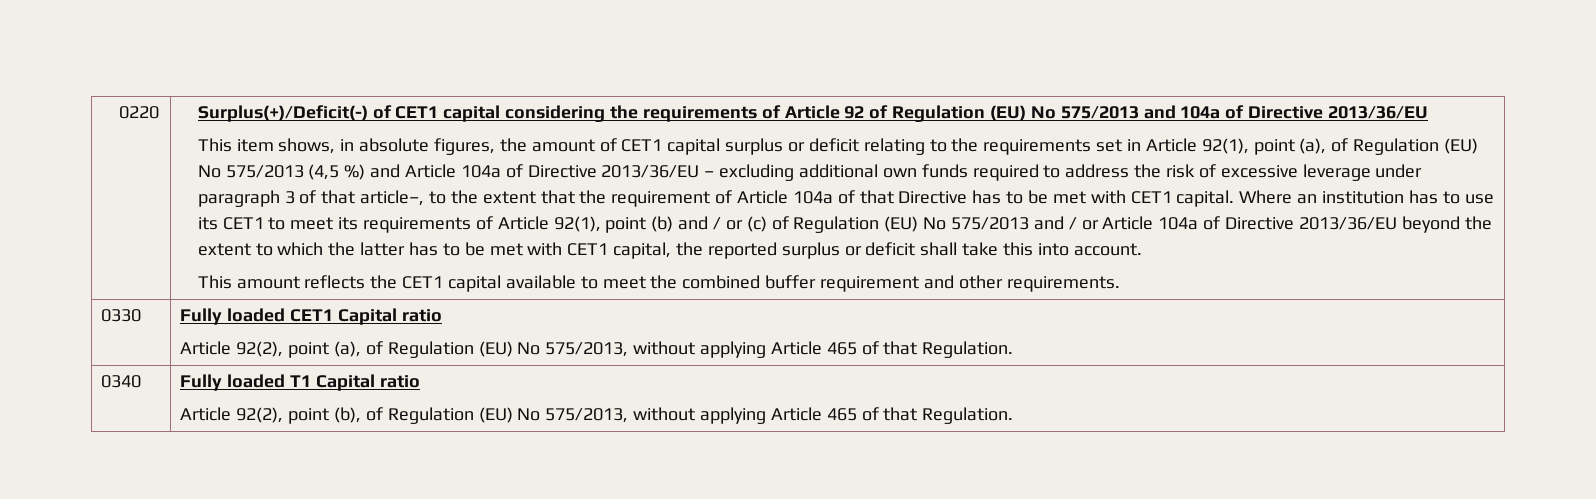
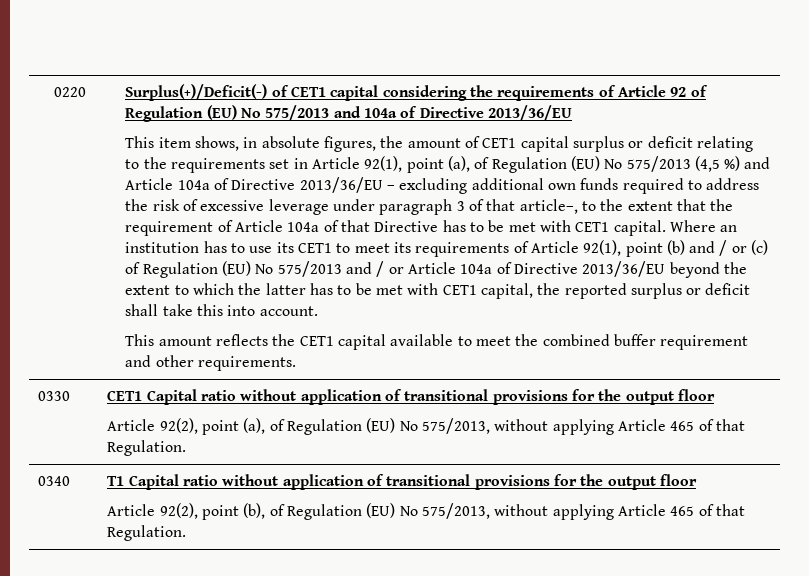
[180,308,286,325] Fully loaded -> (71, 396) none
(442, 315) none -> [240,389,715,405] without application of transitional provisions for the output floor
[180,374,286,391] Fully loaded -> (71, 481) none
(420, 381) none -> [222,474,697,490] without application of transitional provisions for the output floor

